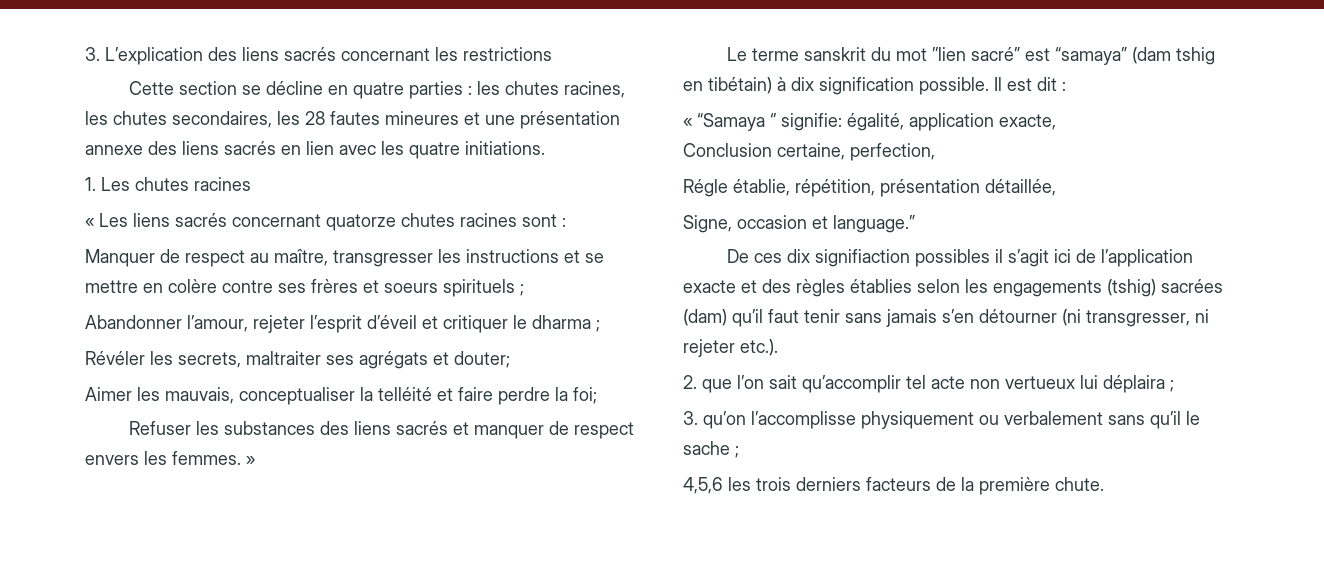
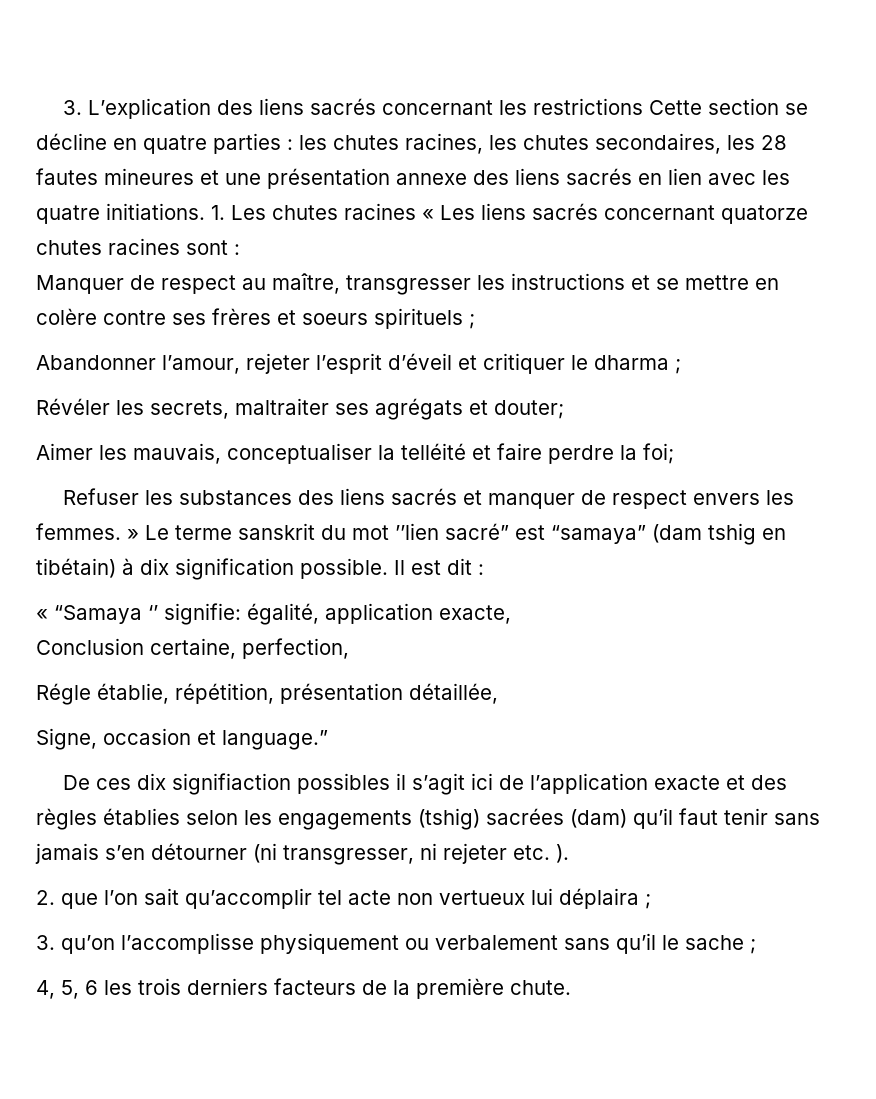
(552, 54) // -> (644, 106) none
(545, 148) // -> (205, 211) none
(251, 184) // -> (416, 211) none
(255, 460) // -> (139, 534) none
[740,339,778,356] etc.). -> [513,844,569,863] etc. ).
[683,477,723,494] 4,5,6 -> [36,980,98,999] 4, 5, 6

